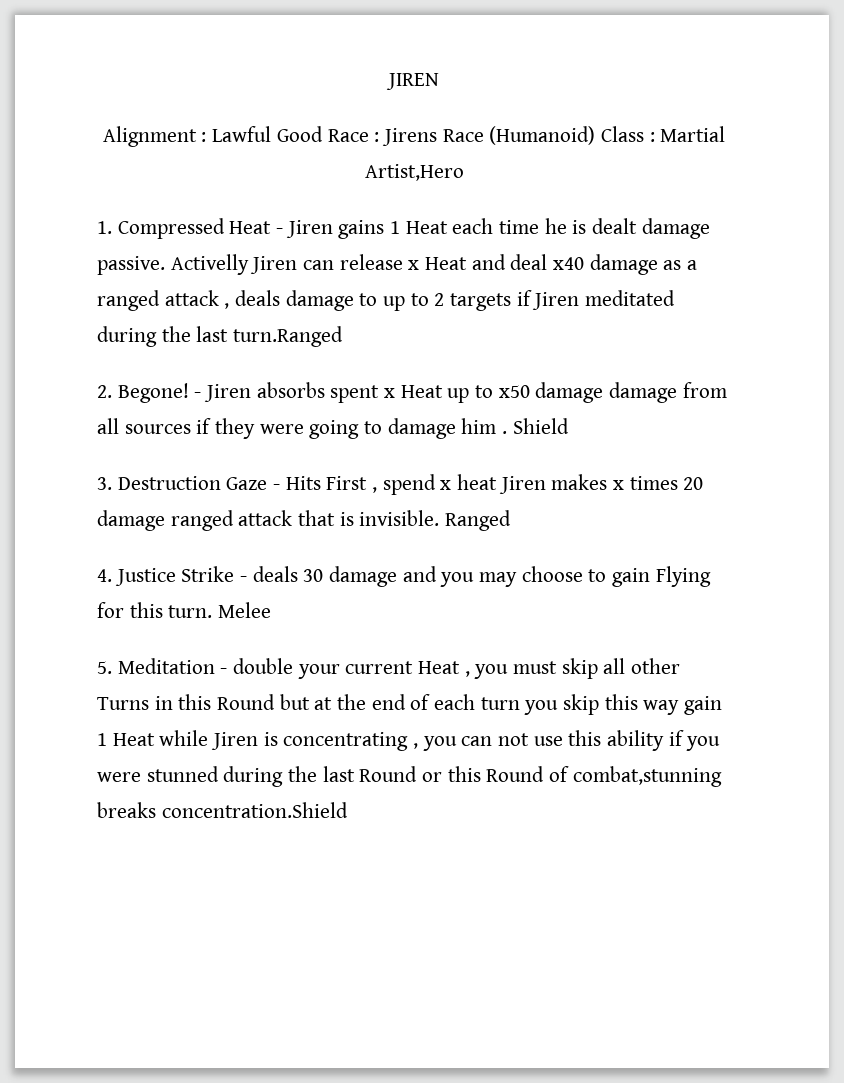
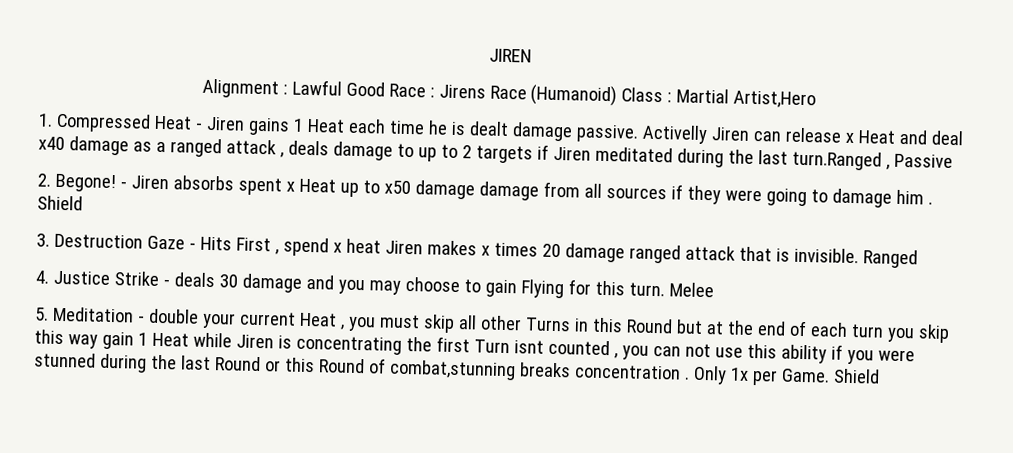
(344, 336) none -> [885,153,953,170] , Passive
(409, 741) none -> [405,336,610,356] the first Turn isnt counted
[161,802,348,818] concentration.Shield -> [573,364,880,386] concentration . Only 1x per Game. Shield

